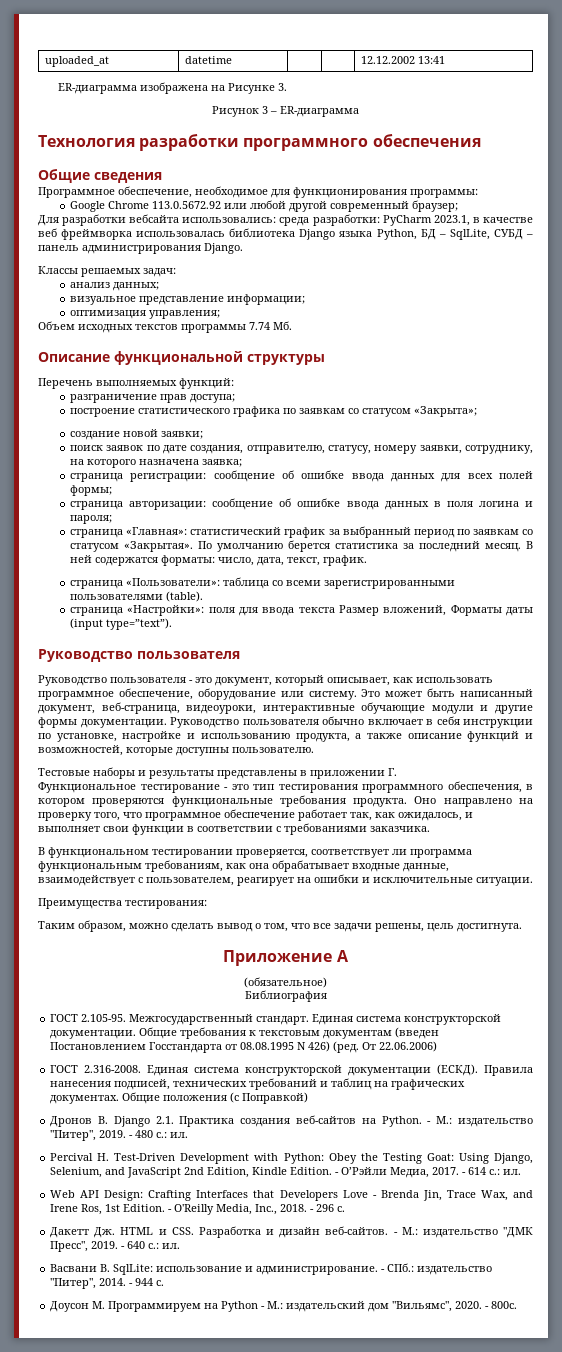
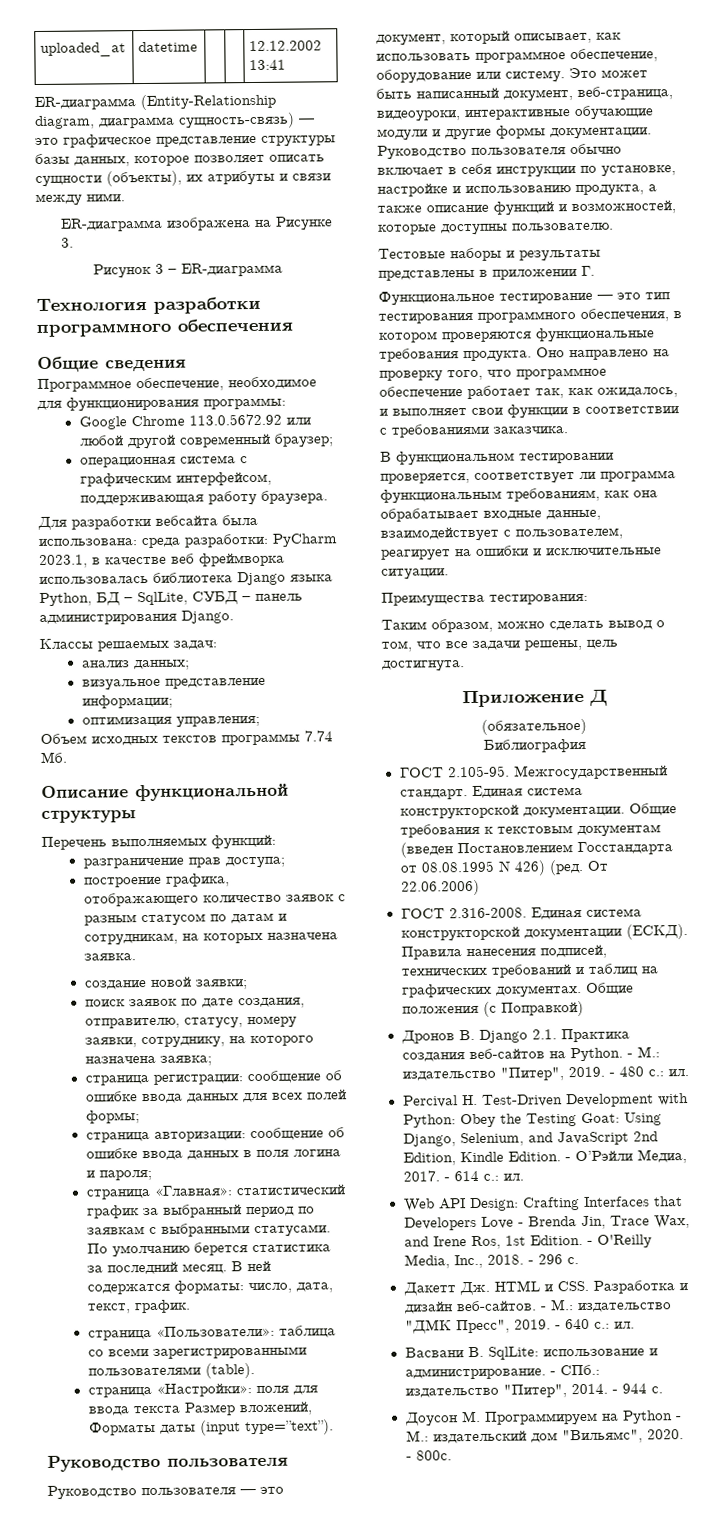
(445, 60) none -> [34,93,276,111] [34,112,315,130] [35,133,336,148] [35,153,325,167] [35,170,331,188] [35,193,125,207] // ER-диаграмма (Entity-Relationship diagram, диаграмма сущность-связь) — это графическое представление структуры базы данных, которое позволяет описать сущности (объекты), их атрибуты и связи между ними.
(459, 206) none -> [79,455,248,468] [79,471,272,487] [79,490,328,506] // операционная система с графическим интерфейсом, поддерживающая работу браузера.
[182,217,277,223] использовались: -> [222,514,258,526] [38,538,137,546] была использована:
[138,406,478,417] статистического графика по заявкам со статусом «Закрыта»; -> [165,873,230,887] [83,892,346,907] [83,912,287,927] [83,932,338,946] [83,953,136,961] графика, отображающего количество заявок с разным статусом по датам и сотрудникам, на которых назначена заявка.
[522,529,533,535] [70,541,194,552] со статусом «Закрытая». -> [148,1223,331,1238] с выбранными статусами.
[189,680,193,683] - -> [240,1489,256,1495] —
[224,787,228,790] - -> [597,294,613,300] —
[336,950,349,962] А -> [588,689,608,706] Д

